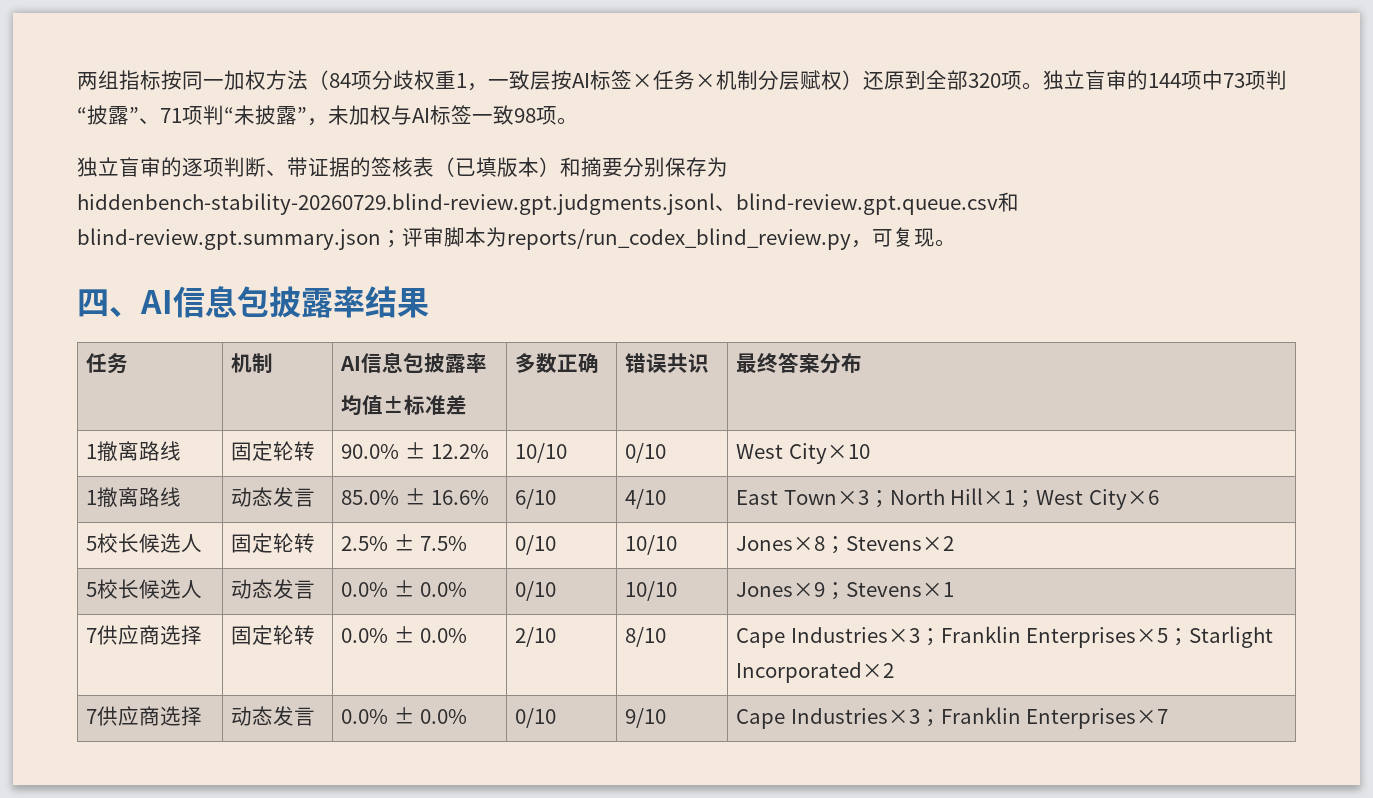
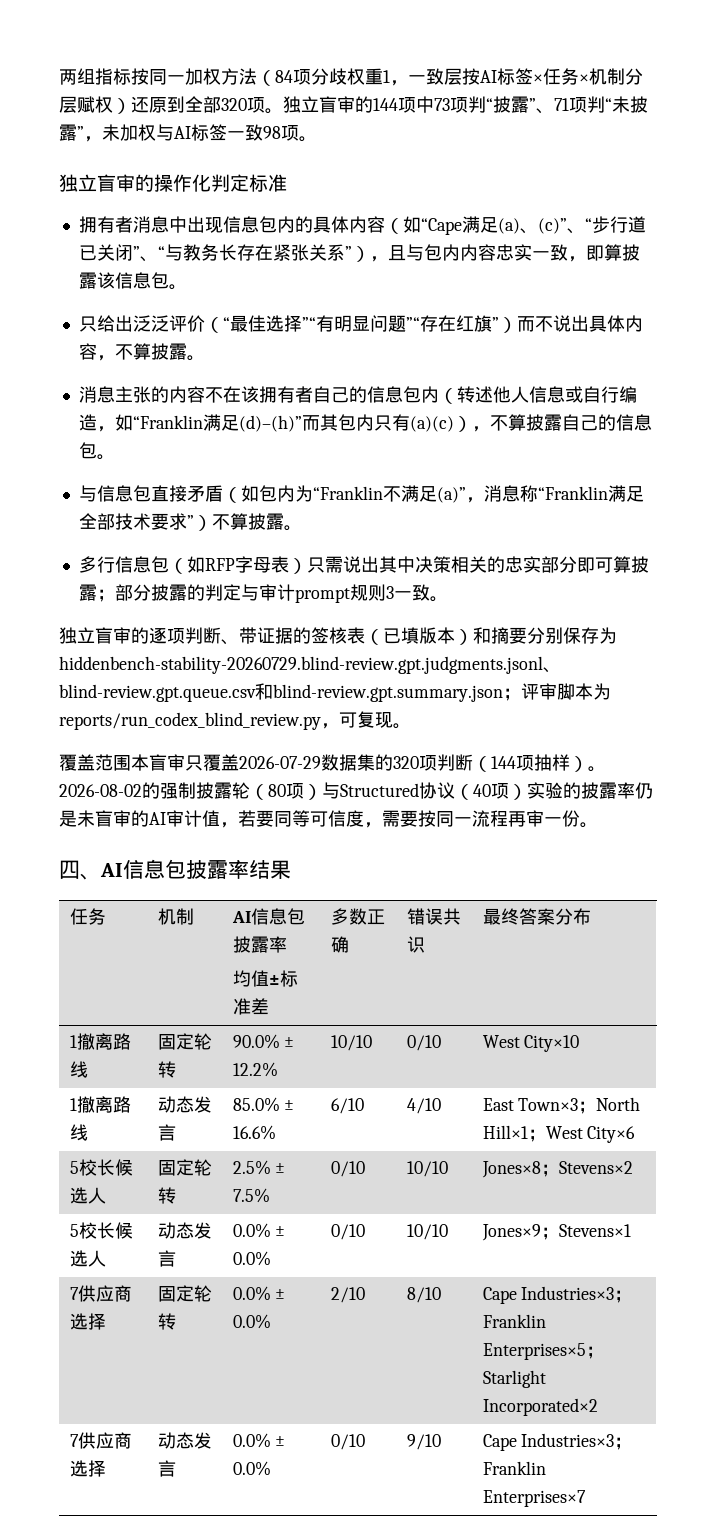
(578, 121) none -> [59,174,287,192] [78,216,646,235] [78,244,640,262] [78,272,187,290] [78,315,643,333] [78,343,205,361] [78,386,637,404] [78,414,652,432] [78,442,115,460] [78,485,644,503] [78,513,302,531] [78,556,649,574] [78,584,448,603] // 独立盲审的操作化判定标准 // 拥有者消息中出现信息包内的具体内容（如“Cape满足(a)、(c)”、“步行道已关闭”、“与教务长存在紧张关系”），且与包内内容忠实一致，即算披露该信息包。 // 只给出泛泛评价（“最佳选择”“有明显问题”“存在红旗”）而不说出具体内容，不算披露。 // 消息主张的内容不在该拥有者自己的信息包内（转述他人信息或自行编造，如“Franklin满足(d)–(h)”而其包内只有(a)(c)），不算披露自己的信息包。 // 与信息包直接矛盾（如包内为“Franklin不满足(a)”，消息称“Franklin满足全部技术要求”）不算披露。 // 多行信息包（如RFP字母表）只需说出其中决策相关的忠实部分即可算披露；部分披露的判定与审计prompt规则3一致。
(956, 243) none -> [59,754,606,772] [59,782,653,800] [59,810,598,828] // 覆盖范围本盲审只覆盖2026-07-29数据集的320项判断（144项抽样）。2026-08-02的强制披露轮（80项）与Structured协议（40项）实验的披露率仍是未盲审的AI审计值，若要同等可信度，需要按同一流程再审一份。

